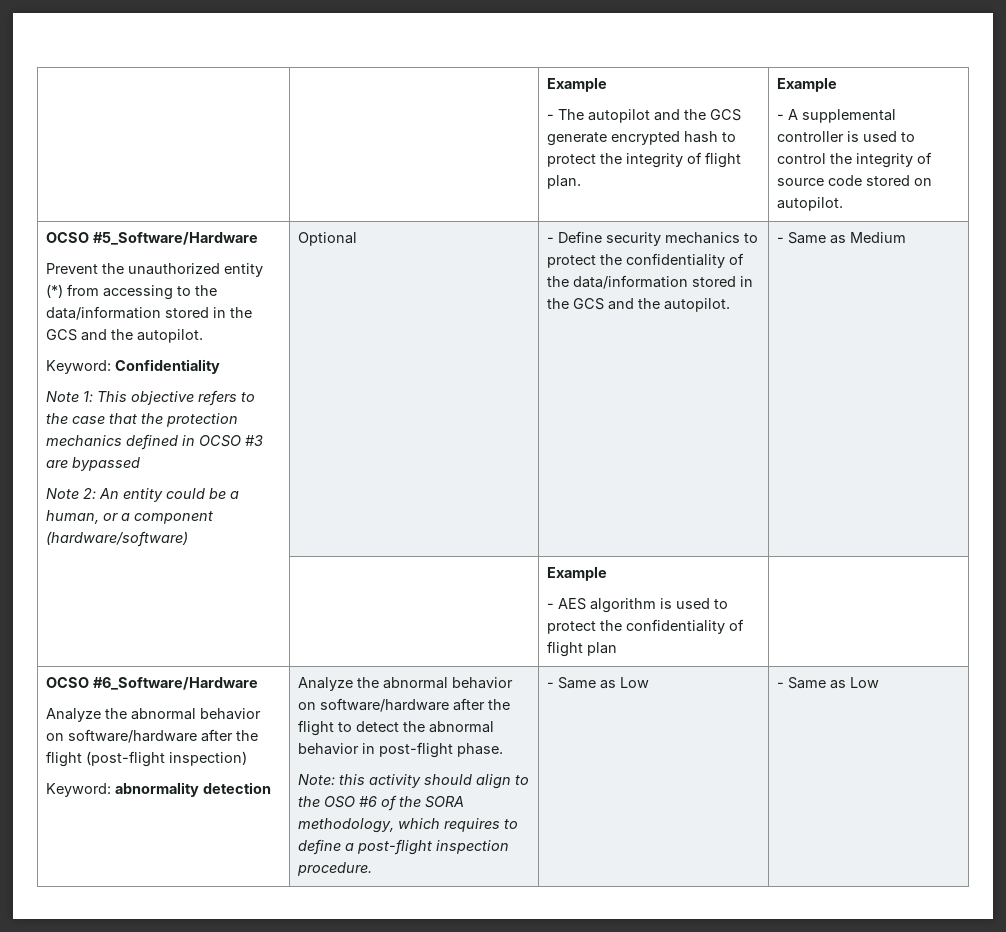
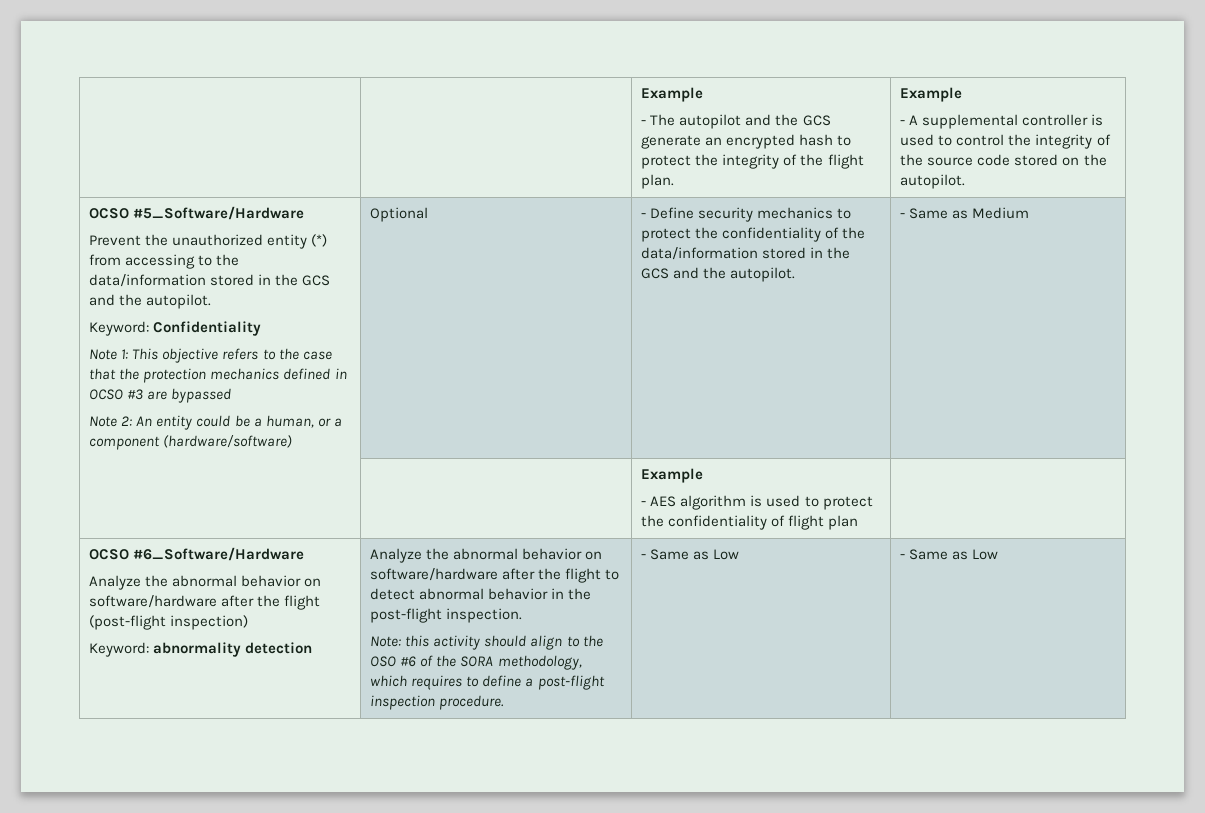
(608, 139) none -> [705,137,723,146] an
(703, 158) none -> [800,154,824,166] the
(933, 158) none -> [900,154,924,166] the
(933, 182) none -> [1083,154,1107,166] the
[403,721,426,732] the -> (416, 594) none
[379,742,504,758] post-flight phase. -> [568,588,592,600] [370,608,523,623] the post-flight inspection.

